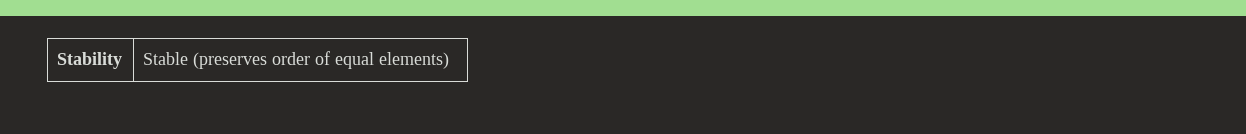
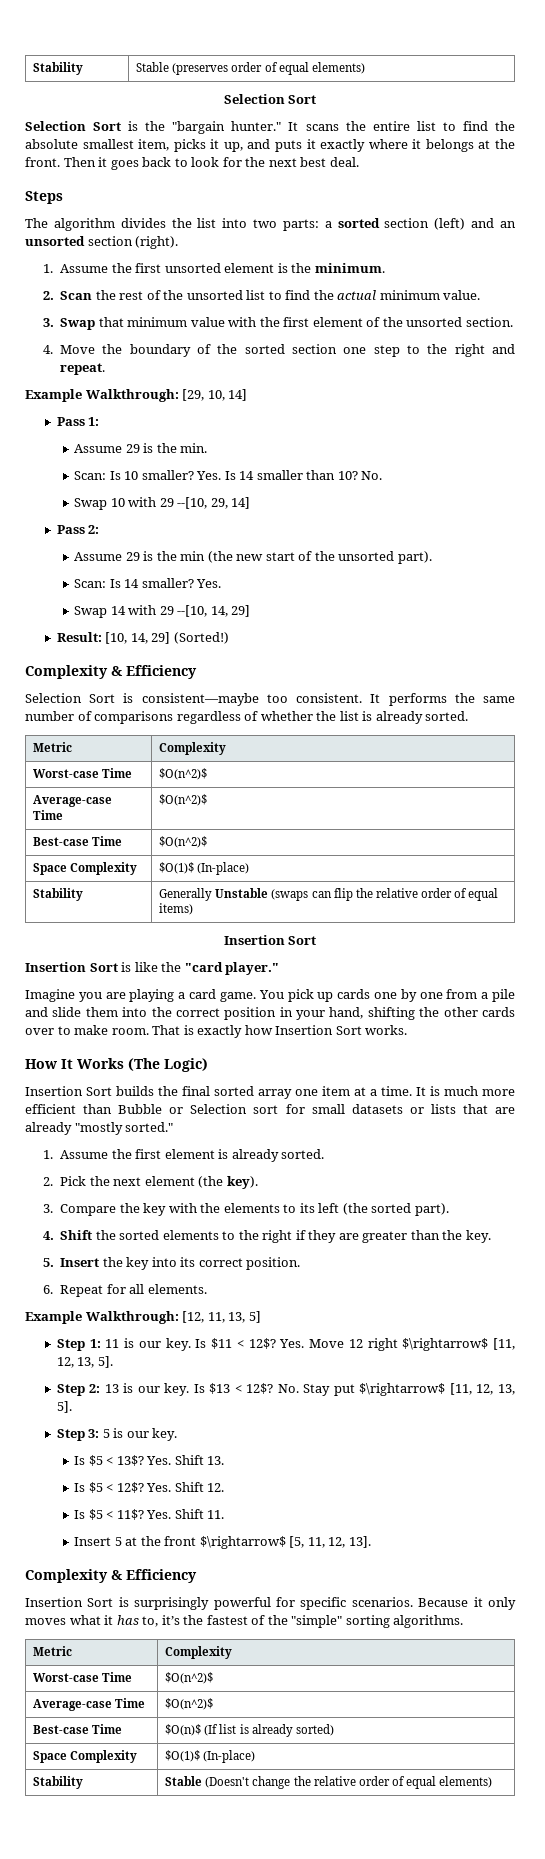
(450, 60) none -> [223,94,317,104] [25,121,516,134] [25,139,515,152] [25,157,359,170] [25,191,63,204] [25,218,517,231] [25,236,179,249] [42,263,385,273] [42,290,481,300] [42,317,513,330] [42,344,515,357] [60,363,106,375] [25,389,248,402] [56,417,100,426] [74,443,208,453] [74,470,383,480] [74,497,251,510] [56,525,100,534] [74,551,432,564] [74,578,222,588] [74,605,251,618] [56,632,229,644] [25,665,197,679] [25,693,515,706] [25,711,469,724] [33,742,73,752] [159,742,227,755] [33,768,133,778] [159,768,208,780] [33,795,113,807] [33,810,64,820] [159,794,208,806] [33,836,123,846] [159,836,208,848] [33,862,138,875] [159,862,250,875] [33,888,84,901] [159,888,499,901] [159,903,194,915] [223,935,317,945] [25,962,280,975] [25,989,515,1002] [25,1007,515,1020] [25,1025,408,1038] [25,1058,208,1072] [25,1086,515,1099] [25,1104,515,1114] [25,1122,174,1135] [42,1149,325,1162] [42,1176,258,1189] [42,1203,449,1216] [42,1230,491,1243] [42,1257,301,1270] [42,1284,207,1297] [25,1311,261,1324] [56,1338,516,1351] [56,1356,113,1368] [56,1383,515,1396] [56,1401,72,1413] [56,1428,178,1441] [74,1455,225,1466] [74,1482,225,1493] [74,1509,225,1520] [74,1536,371,1549] [25,1569,197,1583] [25,1597,516,1610] [25,1615,464,1628] [33,1646,73,1656] [165,1646,233,1659] [33,1672,133,1682] [165,1672,214,1684] [33,1698,146,1711] [165,1698,214,1710] [33,1724,123,1734] [165,1724,334,1737] [33,1750,138,1763] [165,1750,256,1763] [33,1776,84,1789] [165,1776,493,1789] // Selection Sort // Selection Sort is the "bargain hunter." It scans the entire list to find the absolute smallest item, picks it up, and puts it exactly where it belongs at the front. Then it goes back to look for the next best deal. // Steps // The algorithm divides the list into two parts: a sorted section (left) and an unsorted section (right). // 1. Assume the first unsorted element is the minimum. // 2. Scan the rest of the unsorted list to find the actual minimum value. // 3. Swap that minimum value with the first element of the unsorted section. // 4. Move the boundary of the sorted section one step to the right and repeat. // Example Walkthrough: [29, 10, 14] // Pass 1: // Assume 29 is the min. // Scan: Is 10 smaller? Yes. Is 14 smaller than 10? No. // Swap 10 with 29 --[10, 29, 14] // Pass 2: // Assume 29 is the min (the new start of the unsorted part). // Scan: Is 14 smaller? Yes. // Swap 14 with 29 --[10, 14, 29] // Result: [10, 14, 29] (Sorted!) // Complexity & Efficiency // Selection Sort is consistent—maybe too consistent. It performs the same number of comparisons regardless of whether the list is already sorted. // Metric | Complexity // Worst-case Time | $O(n^2)$ // Average-case Time | $O(n^2)$ // Best-case Time | $O(n^2)$ // Space Complexity | $O(1)$ (In-place) // Stability | Generally Unstable (swaps can flip the relative order of equal items) // Insertion Sort // Insertion Sort is like the "card player." // Imagine you are playing a card game. You pick up cards one by one from a pile and slide them into the correct position in your hand, shifting the other cards over to make room. That is exactly how Insertion Sort works. // How It Works (The Logic) // Insertion Sort builds the final sorted array one item at a time. It is much more efficient than Bubble or Selection sort for small datasets or lists that are already "mostly sorted." // 1. Assume the first element is already sorted. // 2. Pick the next element (the key). // 3. Compare the key with the elements to its left (the sorted part). // 4. Shift the sorted elements to the right if they are greater than the key. // 5. Insert the key into its correct position. // 6. Repeat for all elements. // Example Walkthrough: [12, 11, 13, 5] // Step 1: 11 is our key. Is $11 < 12$? Yes. Move 12 right $\rightarrow$ [11, 12, 13, 5]. // Step 2: 13 is our key. Is $13 < 12$? No. Stay put $\rightarrow$ [11, 12, 13, 5]. // Step 3: 5 is our key. // Is $5 < 13$? Yes. Shift 13. // Is $5 < 12$? Yes. Shift 12. // Is $5 < 11$? Yes. Shift 11. // Insert 5 at the front $\rightarrow$ [5, 11, 12, 13]. // Complexity & Efficiency // Insertion Sort is surprisingly powerful for specific scenarios. Because it only moves what it has to, it’s the fastest of the "simple" sorting algorithms. // Metric | Complexity // Worst-case Time | $O(n^2)$ // Average-case Time | $O(n^2)$ // Best-case Time | $O(n)$ (If list is already sorted) // Space Complexity | $O(1)$ (In-place) // Stability | Stable (Doesn't change the relative order of equal elements)

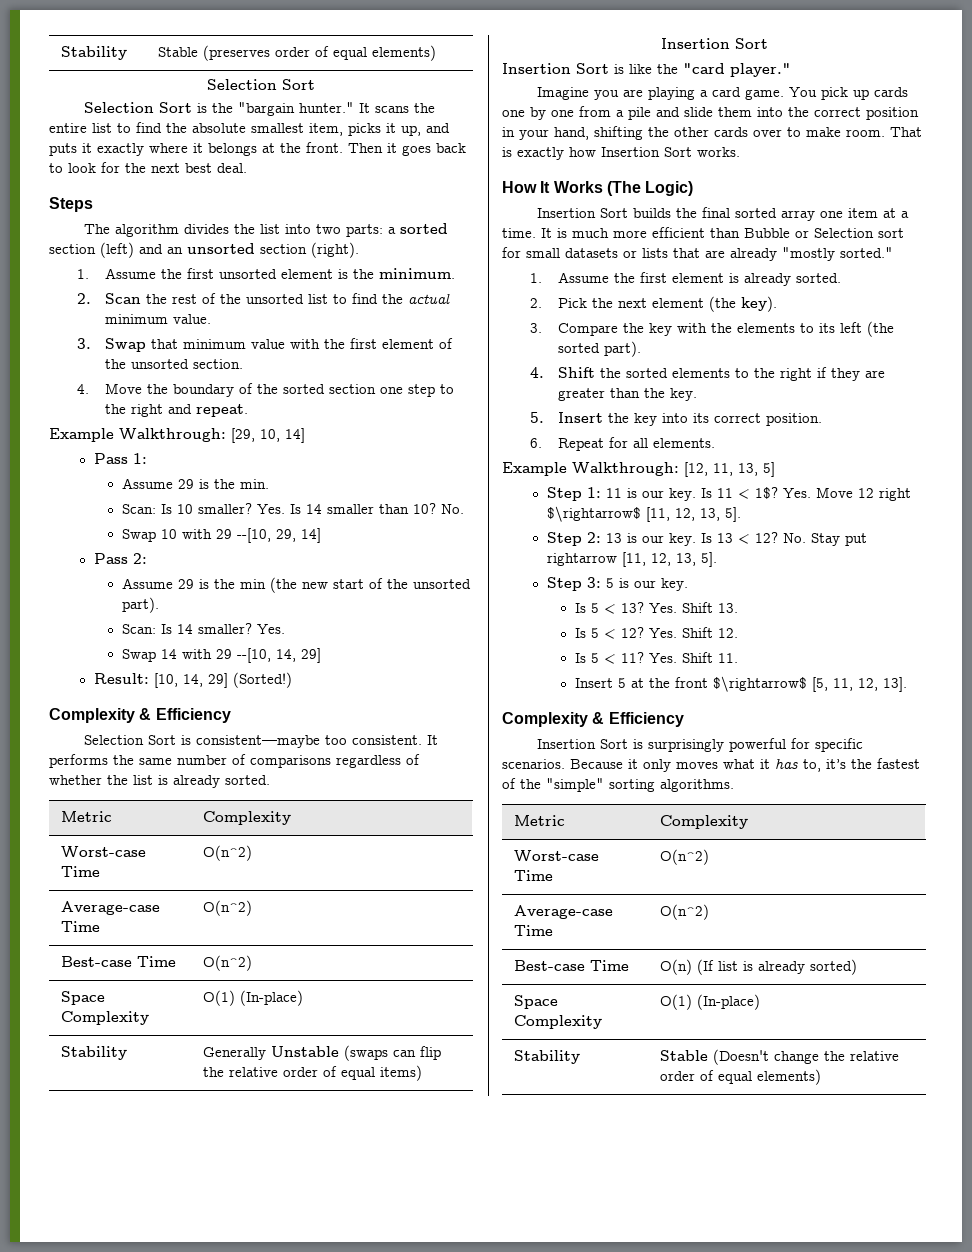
[159,768,208,780] [33,795,113,807] [33,810,64,820] [159,794,208,806] [33,836,123,846] [159,836,208,848] [33,862,138,875] [159,862,195,874] $O(n^2)$ // Average-case Time | $O(n^2)$ // Best-case Time | $O(n^2)$ // Space Complexity | $O(1)$ -> [202,845,252,861] [60,901,160,915] [60,921,100,932] [202,900,252,916] [60,956,176,967] [202,955,252,971] [60,991,105,1005] [60,1011,149,1025] [202,990,235,1006] O(n^2) // Average-case Time | O(n^2) // Best-case Time | O(n^2) // Space Complexity | O(1)
[211,1338,276,1349] $11 < 12$? -> [716,487,778,499] 11 < 1$?
[209,1383,274,1394] $13 < 12$? -> [716,532,778,544] 13 < 12?
[359,1383,446,1396] $\rightarrow$ -> [546,553,617,566] rightarrow
[88,1455,144,1466] $5 < 13$? -> [590,602,644,614] 5 < 13?
[88,1482,144,1493] $5 < 12$? -> [590,627,644,639] 5 < 12?
[88,1509,144,1520] $5 < 11$? -> [590,652,644,664] 5 < 11?
[165,1672,214,1684] [33,1698,146,1711] [165,1698,214,1710] [33,1724,123,1734] [165,1724,202,1736] $O(n^2)$ // Average-case Time | $O(n^2)$ // Best-case Time | $O(n)$ -> [659,849,709,865] [513,905,613,919] [513,925,553,936] [659,904,709,920] [513,960,629,971] [659,959,692,975] O(n^2) // Average-case Time | O(n^2) // Best-case Time | O(n)
[165,1750,201,1762] $O(1)$ -> [659,994,692,1010] O(1)

